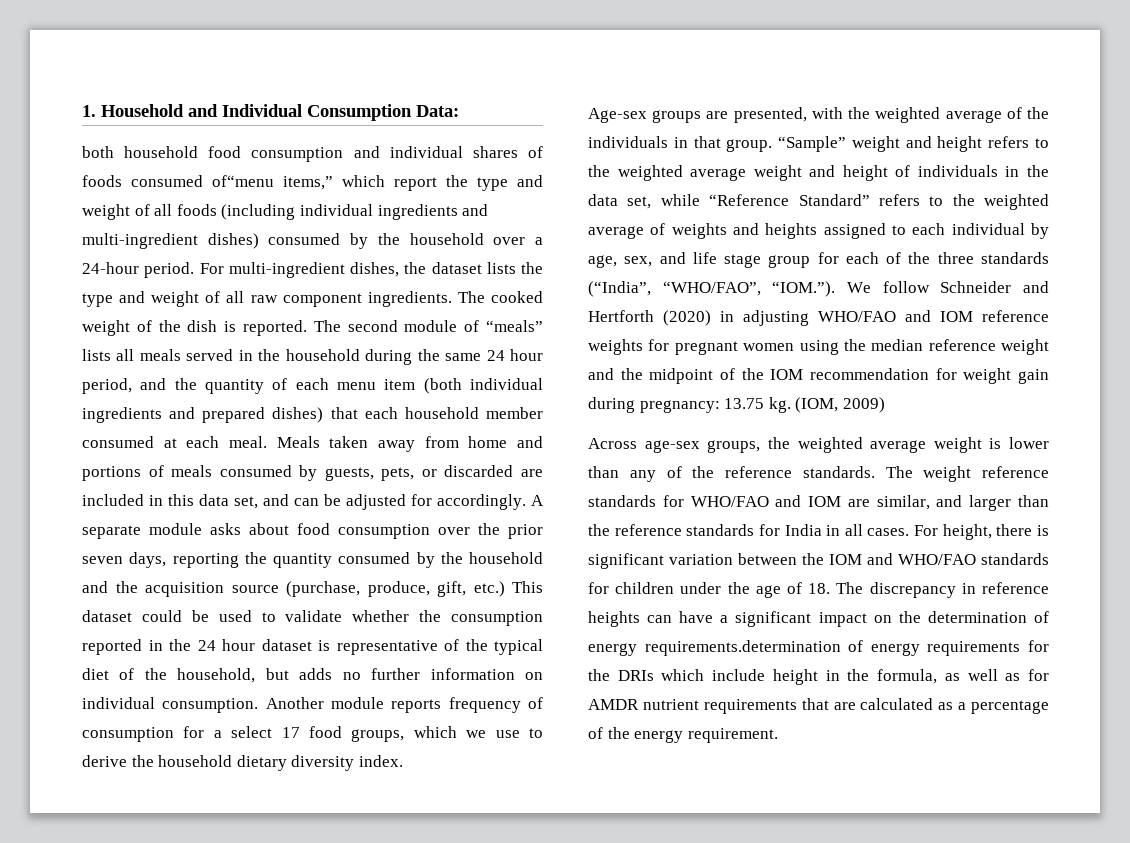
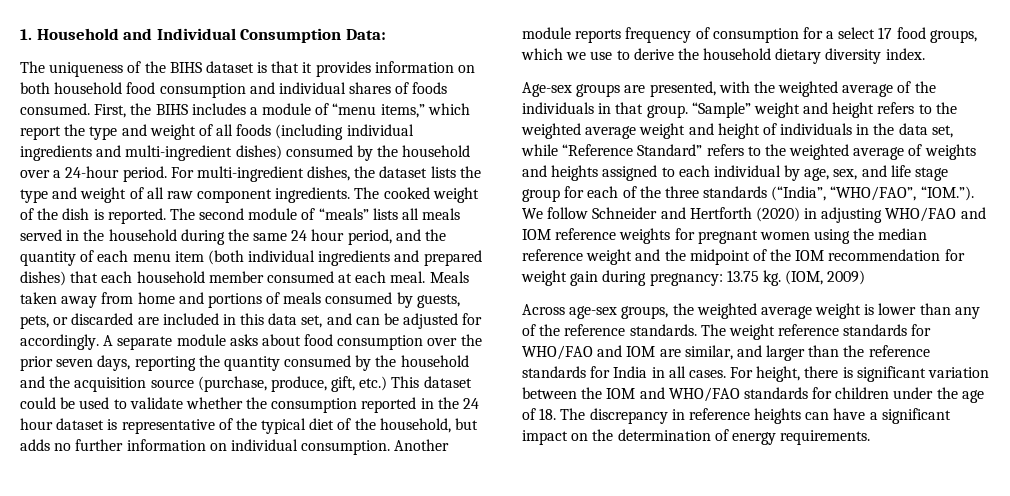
(459, 111) none -> [20,61,476,77] The uniqueness of the BIHS dataset is that it provides information on
[131,175,274,187] consumed of“menu -> [20,103,377,118] consumed. First, the BIHS includes a module of “menu
[644,640,1049,656] [588,669,1049,685] [588,698,1049,714] [588,727,778,743] requirements.determination of energy requirements for the DRIs which include height in the formula, as well as for AMDR nutrient requirements that are calculated as a percentage of the energy requirement. -> [780,430,871,445] requirements.

